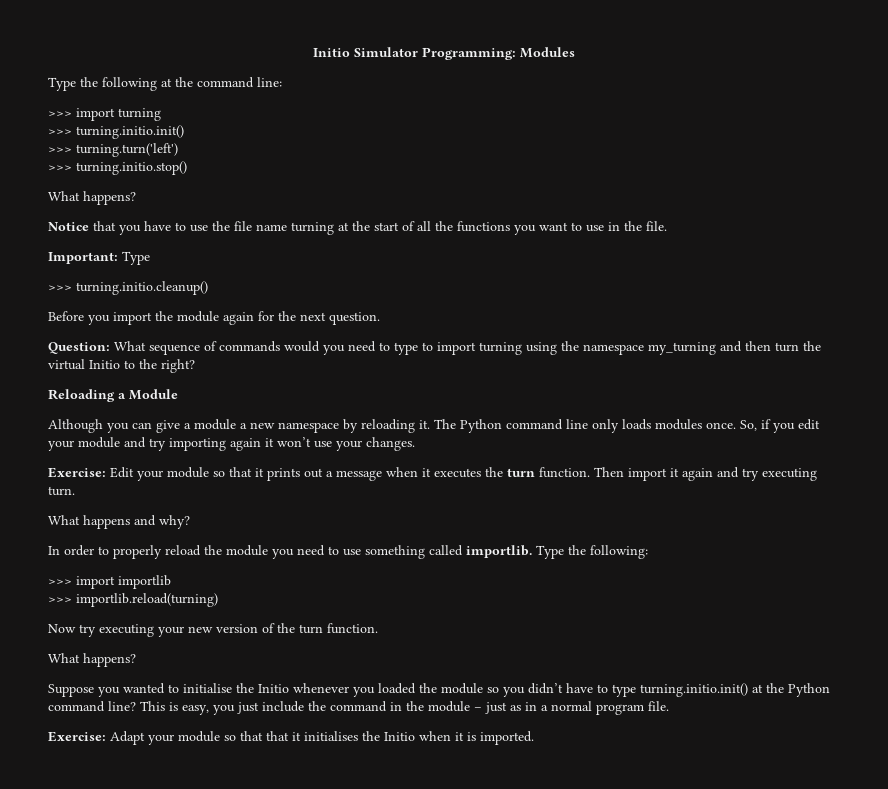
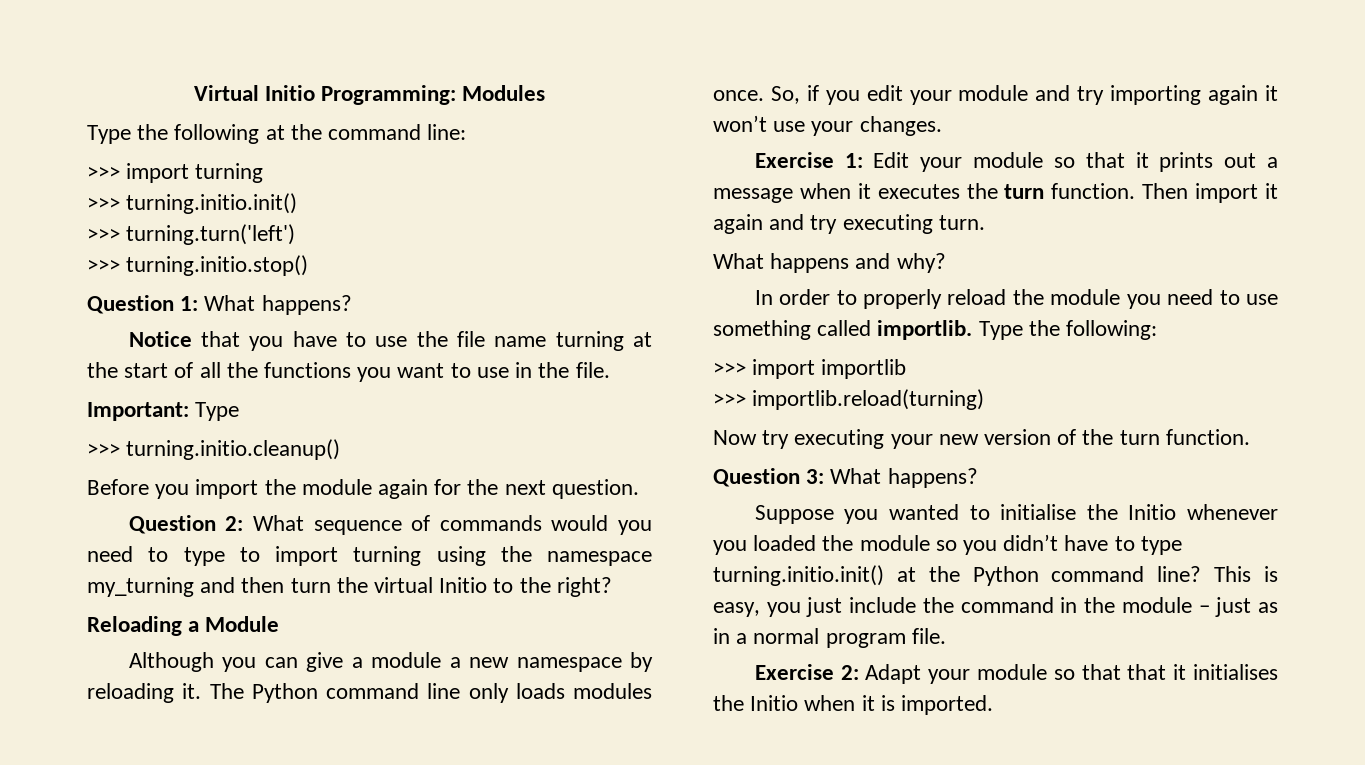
[313,47,418,57] Initio Simulator -> [193,85,315,101] Virtual Initio
(187, 168) none -> [87,295,199,314] Question 1:
[48,342,110,354] Question: -> [128,515,244,534] Question 2:
[48,467,106,478] Exercise: -> [754,152,863,168] Exercise 1:
(378, 628) none -> [713,468,825,487] Question 3:
[48,731,106,742] Exercise: -> [754,664,859,680] Exercise 2:

